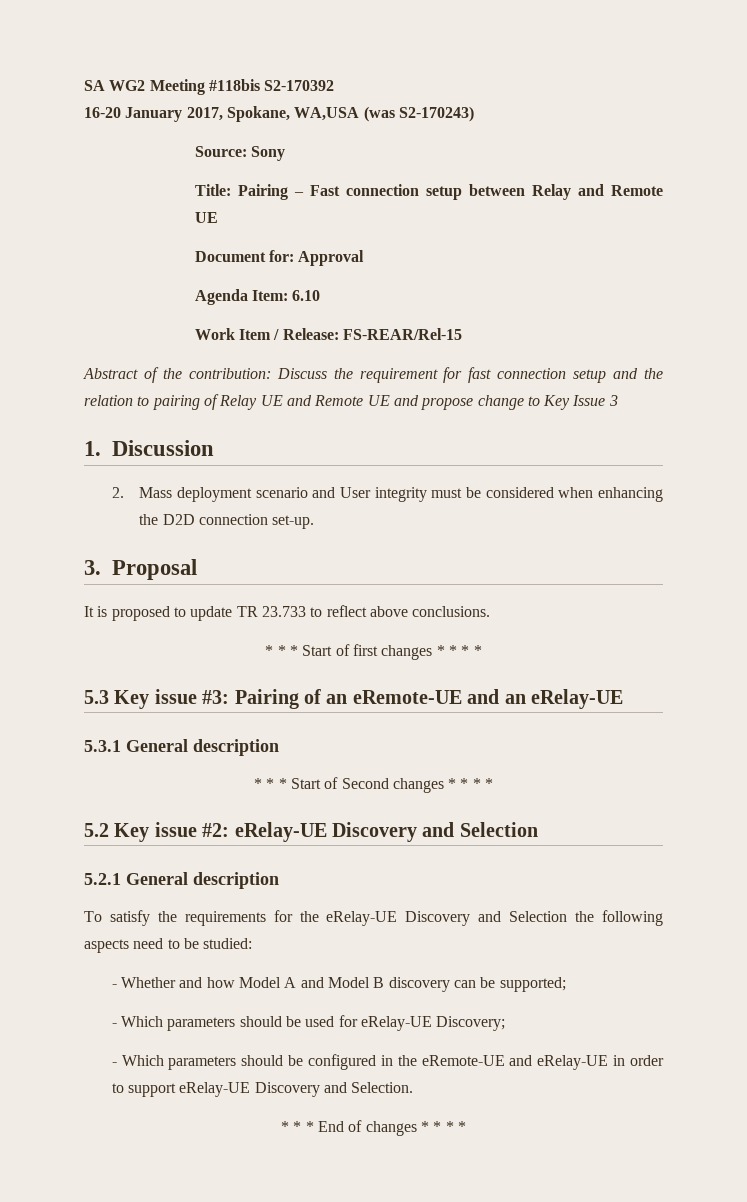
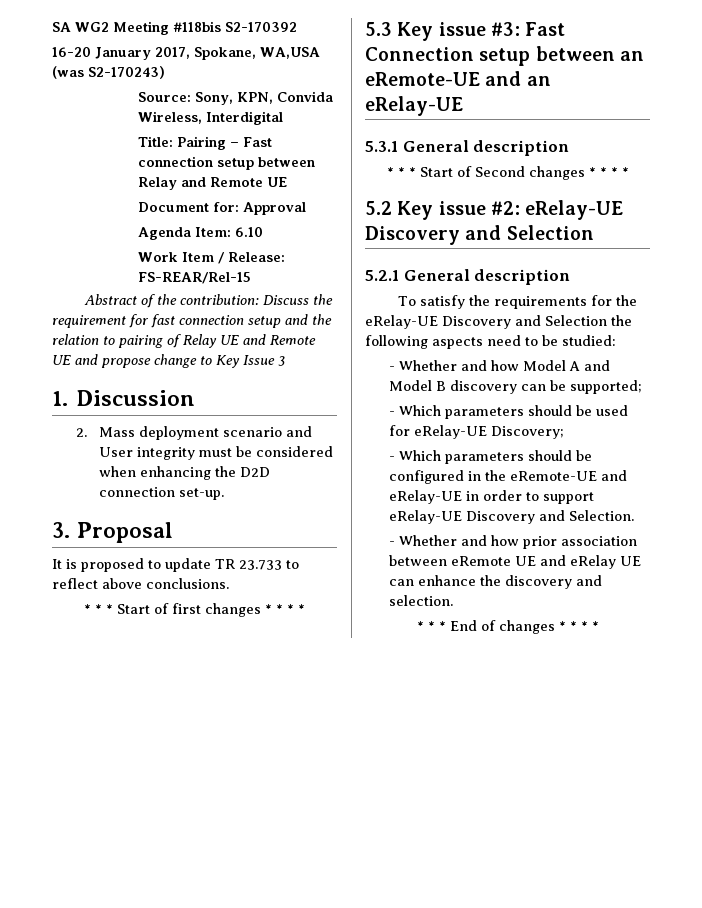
[251,146,286,161] Sony -> [194,91,333,105] [137,111,283,125] Sony, KPN, Convida Wireless, Interdigital
[234,689,321,709] Pairing of -> [525,22,566,36] [365,46,615,66] Fast Connection setup between
(414, 1087) none -> [388,535,637,549] [388,555,641,569] [388,575,602,589] [388,595,453,606] // - Whether and how prior association between eRemote UE and eRelay UE can enhance the discovery and selection.

